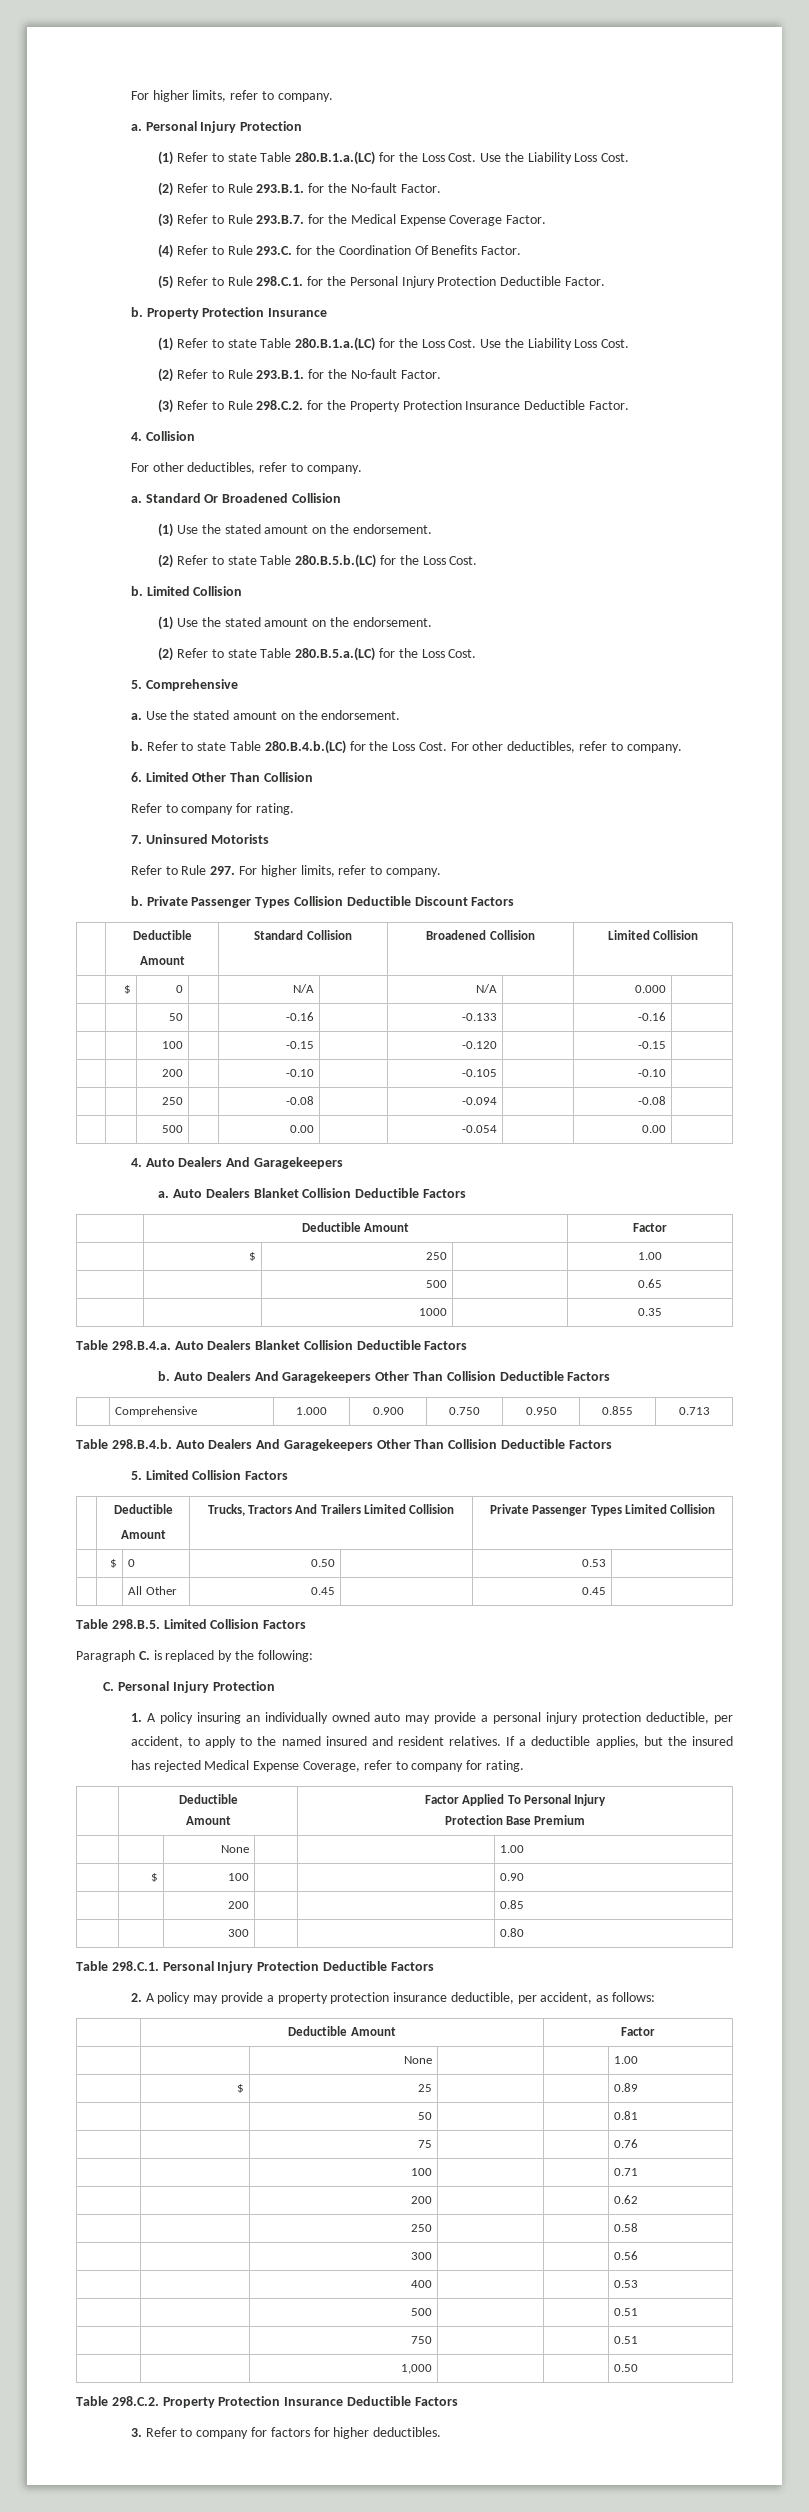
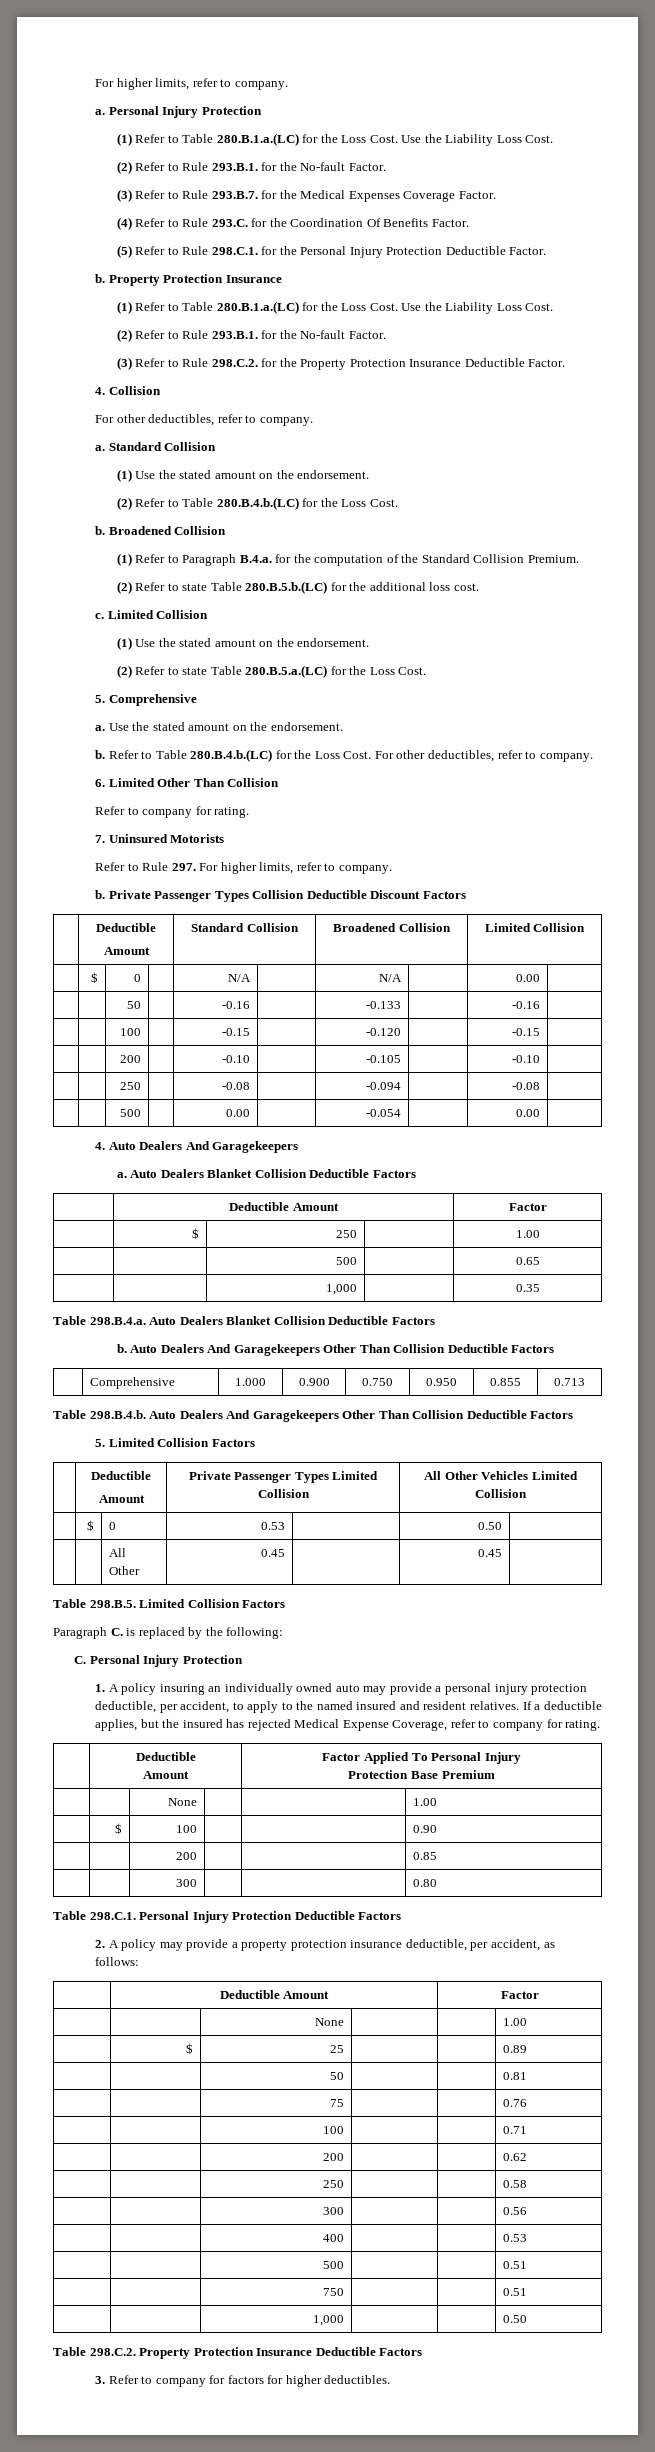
[227,153,257,162] state -> (179, 139) none
[399,215,446,226] Expense -> [348,191,400,202] Expenses
[227,339,257,348] state -> (179, 307) none
[204,493,289,503] Or Broadened -> (162, 446) none
[227,554,377,568] state Table 280.B.5.b.(LC) -> [182,497,299,510] Table 280.B.4.b.(LC)
(143, 591) none -> [108,526,227,535] [116,553,579,566] [116,581,479,594] [95,613,105,619] Broadened Collision // (1) Refer to Paragraph B.4.a. for the computation of the Standard Collision Premium. // (2) Refer to state Table 280.B.5.b.(LC) for the additional loss cost. // c.
[197,742,227,751] state -> (153, 755) none
[634,985,666,993] 0.000 -> [516,974,541,982] 0.00
[418,1308,447,1316] 1000 -> [326,1284,358,1295] 1,000
[207,1504,361,1516] Trucks, Tractors And Trailers -> [188,1471,329,1483] Private Passenger Types
[489,1504,716,1516] [109,1559,117,1568] [128,1559,136,1567] [310,1559,335,1567] [581,1559,606,1567] Private Passenger Types Limited Collision // | $ | 0 | 0.50 | | 0.53 -> [424,1471,578,1480] [475,1489,527,1498] [87,1520,95,1531] [108,1522,116,1530] [261,1522,286,1530] [478,1522,503,1530] All Other Vehicles Limited Collision // | $ | 0 | 0.53 | | 0.50

